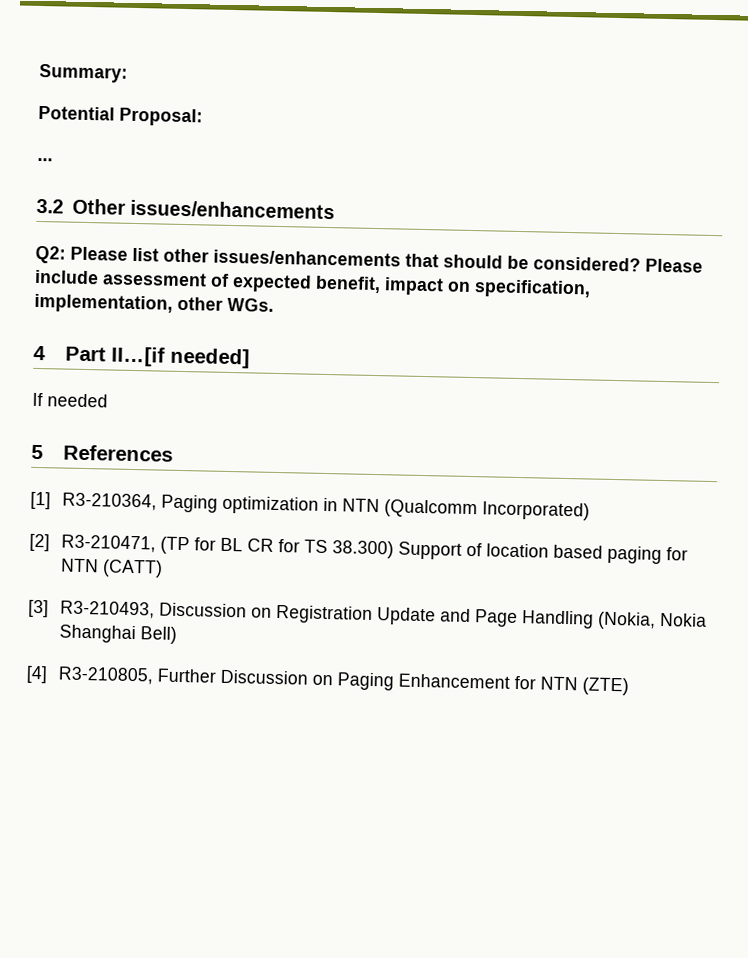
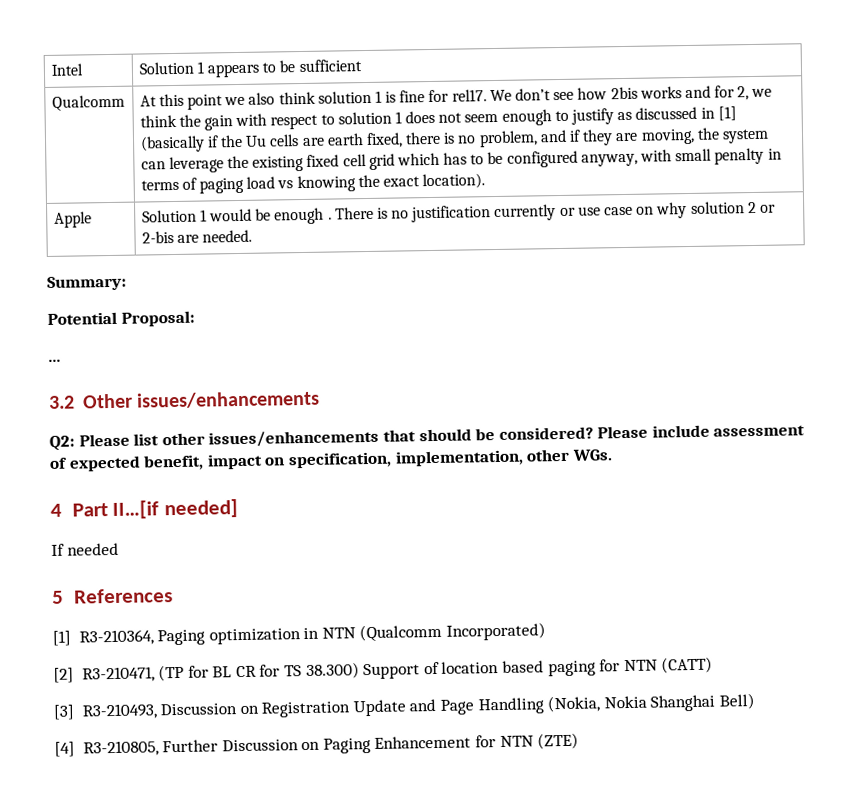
(39, 73) none -> [50,63,84,76] [138,59,362,78] [51,94,125,111] [139,85,773,110] [139,106,737,131] [139,127,769,153] [140,147,782,174] [140,173,486,194] [53,211,92,228] [141,201,776,225] [141,229,252,244] Intel | Solution 1 appears to be sufficient // Qualcomm | At this point we also think solution 1 is fine for rel17. We don’t see how 2bis works and for 2, we think the gain with respect to solution 1 does not seem enough to justify as discussed in [1] (basically if the Uu cells are earth fixed, there is no problem, and if they are moving, the system can leverage the existing fixed cell grid which has to be configured anyway, with small penalty in terms of paging load vs knowing the exact location). // Apple | Solution 1 would be enough . There is no justification currently or use case on why solution 2 or 2-bis are needed. //

